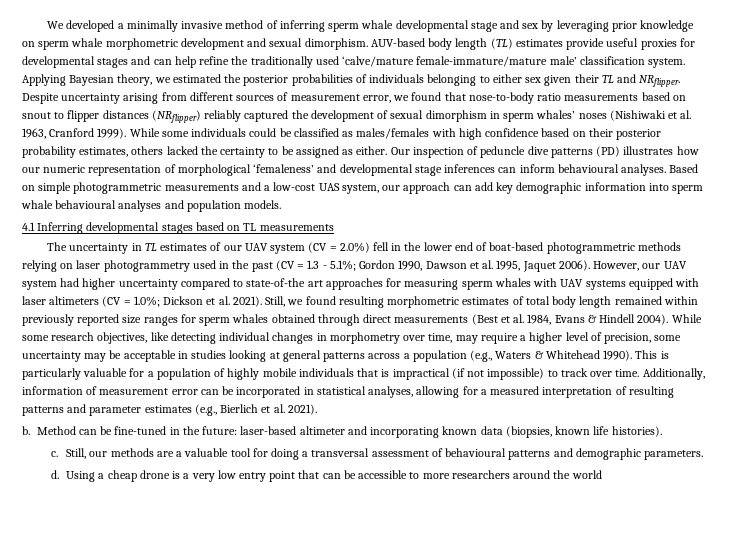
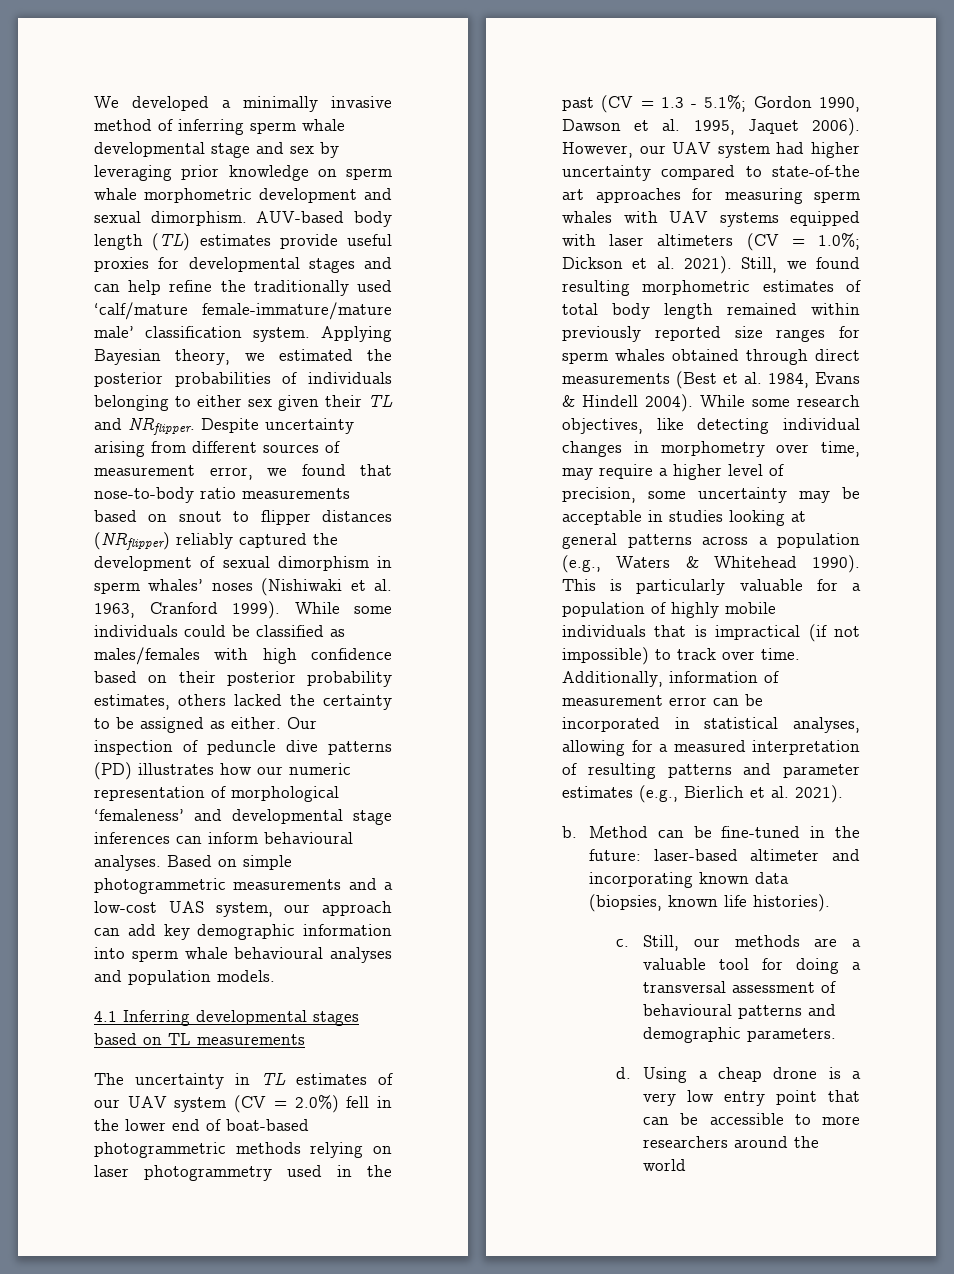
[342,56,415,67] ‘calve/mature -> [94,302,188,320] ‘calf/mature

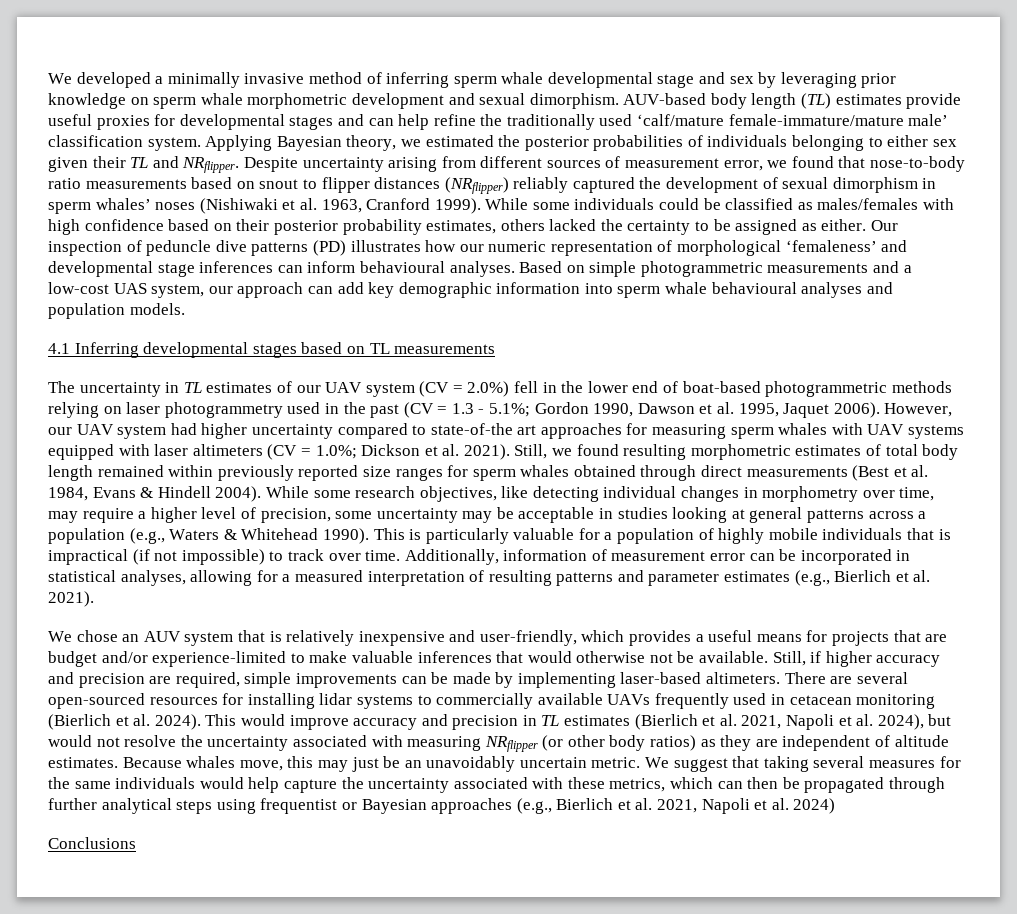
[562,826,860,838] [589,849,860,861] [589,872,790,888] [589,894,831,912] [616,935,861,951] [643,958,861,974] [643,981,837,993] [643,1004,837,1019] [643,1027,837,1043] [616,1067,861,1083] [643,1090,860,1106] [643,1113,860,1125] [643,1136,820,1148] [643,1159,687,1171] b. Method can be fine-tuned in the future: laser-based altimeter and incorporating known data (biopsies, known life histories). // c. Still, our methods are a valuable tool for doing a transversal assessment of behavioural patterns and demographic parameters. // d. Using a cheap drone is a very low entry point that can be accessible to more researchers around the world -> [48,630,948,646] [48,651,941,667] [48,672,908,688] [48,693,936,709] [48,714,952,730] [48,735,949,752] [48,756,961,772] [48,777,946,793] [48,798,836,814] [48,837,136,849] We chose an AUV system that is relatively inexpensive and user-friendly, which provides a useful means for projects that are budget and/or experience-limited to make valuable inferences that would otherwise not be available. Still, if higher accuracy and precision are required, simple improvements can be made by implementing laser-based altimeters. There are several open-sourced resources for installing lidar systems to commercially available UAVs frequently used in cetacean monitoring (Bierlich et al. 2024). This would improve accuracy and precision in TL estimates (Bierlich et al. 2021, Napoli et al. 2024), but would not resolve the uncertainty associated with measuring NRflipper (or other body ratios) as they are independent of altitude estimates. Because whales move, this may just be an unavoidably uncertain metric. We suggest that taking several measures for the same individuals would help capture the uncertainty associated with these metrics, which can then be propagated through further analytical steps using frequentist or Bayesian approaches (e.g., Bierlich et al. 2021, Napoli et al. 2024) // Conclusions

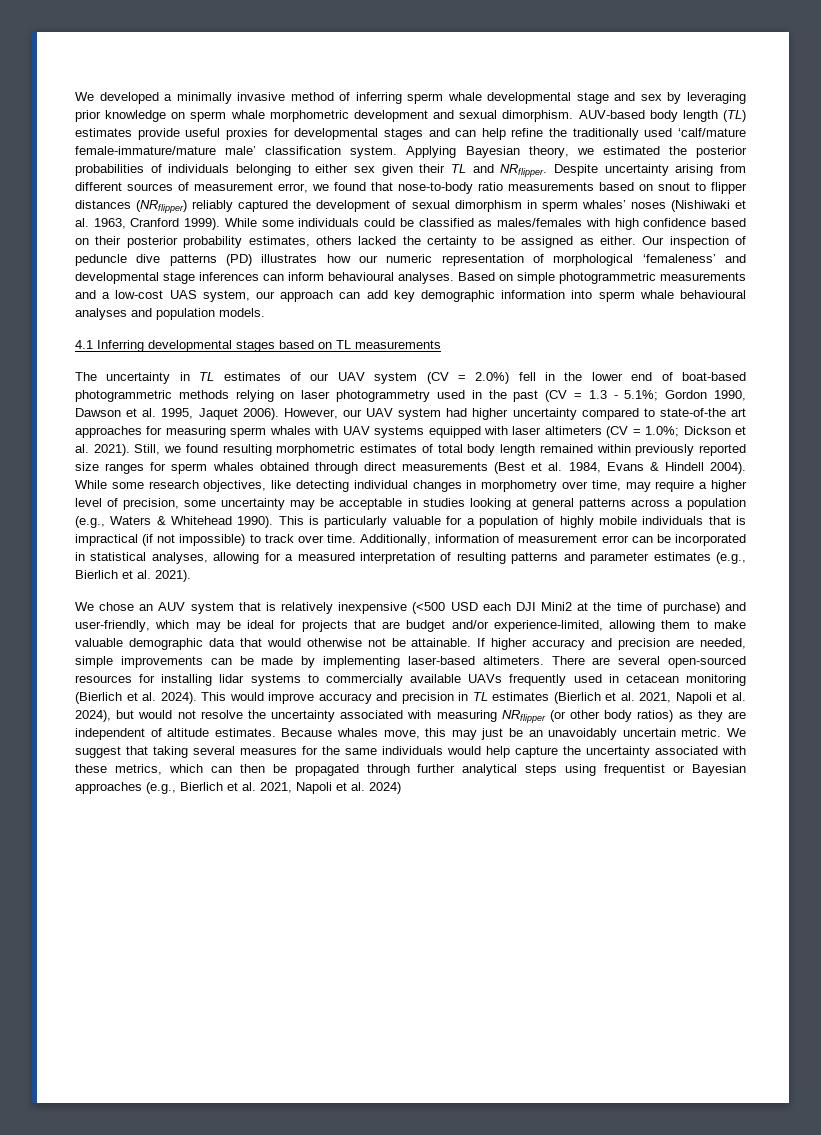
[449,630,802,646] and user-friendly, which provides a useful means -> [412,602,746,614] [75,620,275,632] (<500 USD each DJI Mini2 at the time of purchase) and user-friendly, which may be ideal
[152,651,287,667] experience-limited -> [493,620,691,632] experience-limited, allowing them
[417,651,492,663] inferences -> [128,638,235,650] demographic data
[699,651,822,666] available. Still, if -> [411,638,486,647] attainable. If
[175,672,240,688] required, -> [699,638,746,649] needed,
[48,837,136,849] // Conclusions -> (401, 788) none

